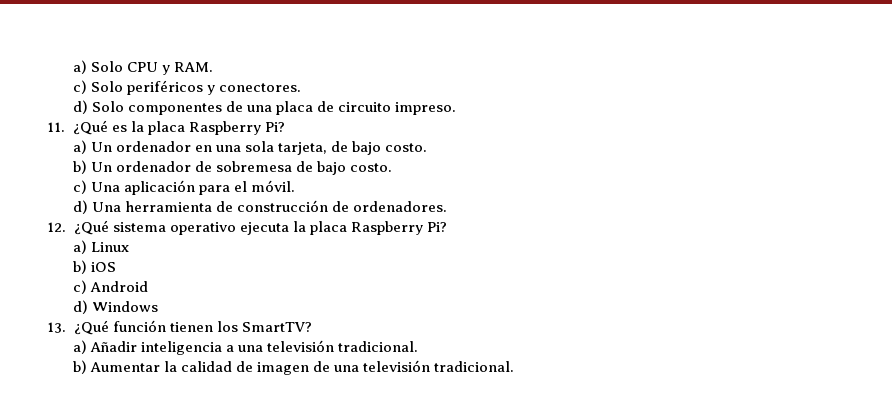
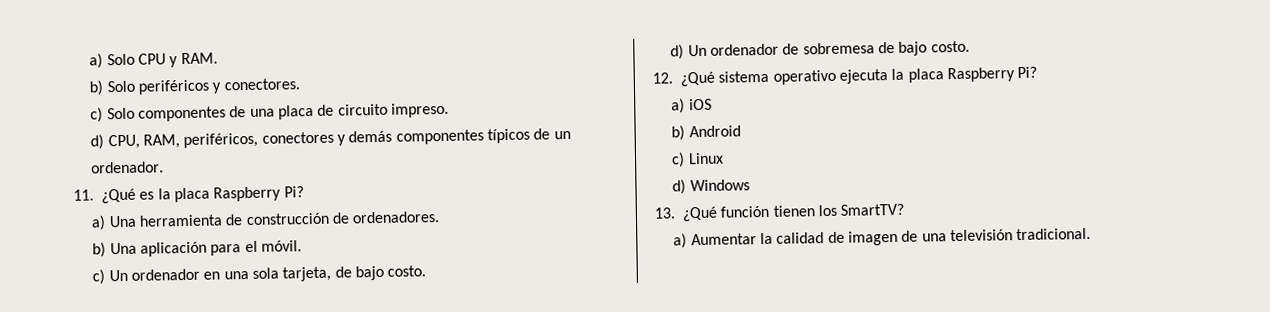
[72,80,87,94] c) -> [89,80,104,96] b)
[72,100,88,114] d) -> [90,107,104,123] c)
(457, 108) none -> [90,128,571,150] [91,161,165,174] // d) CPU, RAM, periféricos, conectores y demás componentes típicos de un ordenador.
(87, 147) none -> [108,211,441,228] [92,240,303,258] [92,269,106,285] Una herramienta de construcción de ordenadores. // b) Una aplicación para el móvil. // c)
[72,160,87,174] b) -> [670,44,685,60] d)
[72,180,296,195] [72,200,448,214] // c) Una aplicación para el móvil. // d) Una herramienta de construcción de ordenadores. -> (970, 46) none
[90,242,129,252] [72,260,116,274] [72,280,148,294] Linux // b) iOS // c) Android -> [688,98,712,111] [671,125,741,141] [671,152,724,168] iOS // b) Android // c) Linux
[89,340,419,355] [72,360,87,374] Añadir inteligencia a una televisión tradicional. // b) -> (688, 241) none

